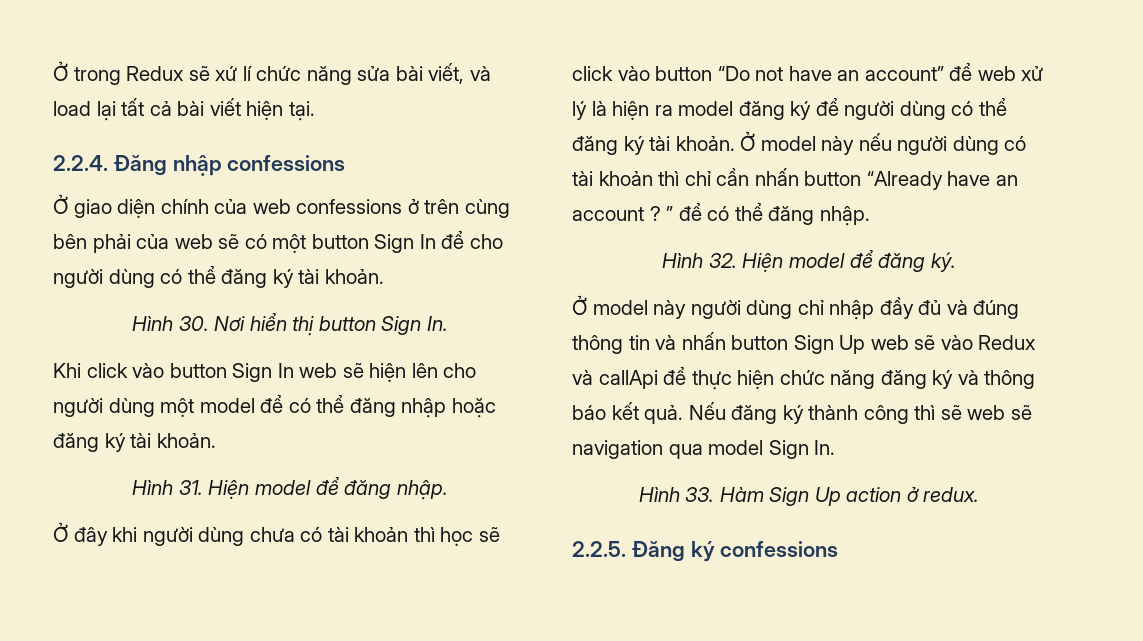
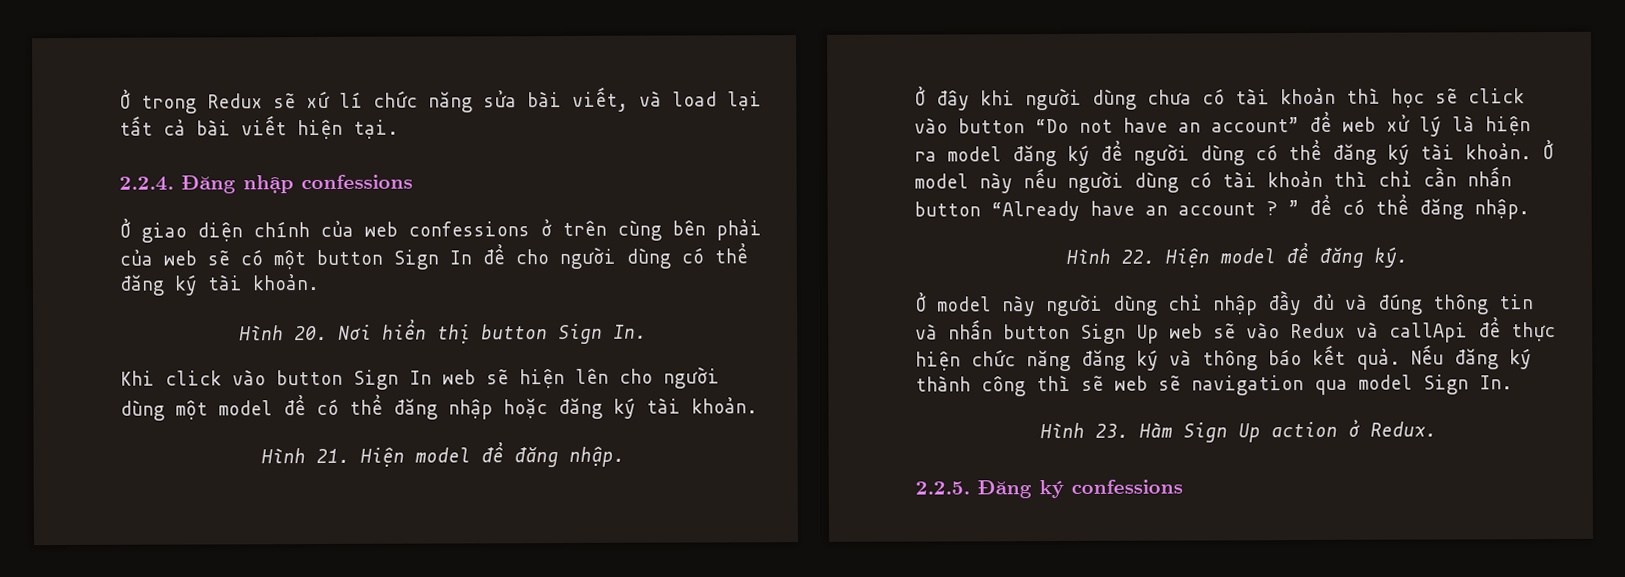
[178,316,209,331] 30. -> [294,325,328,341] 20.
[178,480,203,495] 31. -> [316,448,350,463] 21.
[708,253,737,268] 32. -> [1121,249,1155,264] 22.
[685,487,715,502] 33. -> [1094,423,1129,438] 23.
[923,487,980,502] redux. -> [1369,421,1437,438] Redux.

